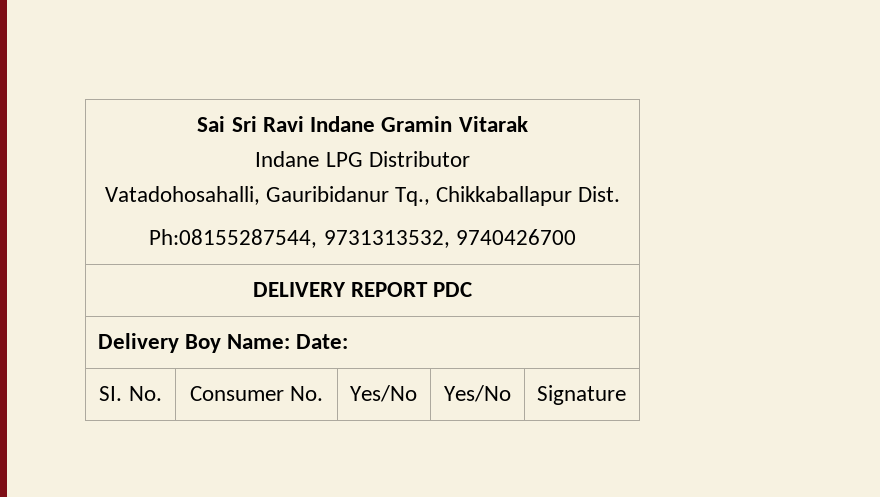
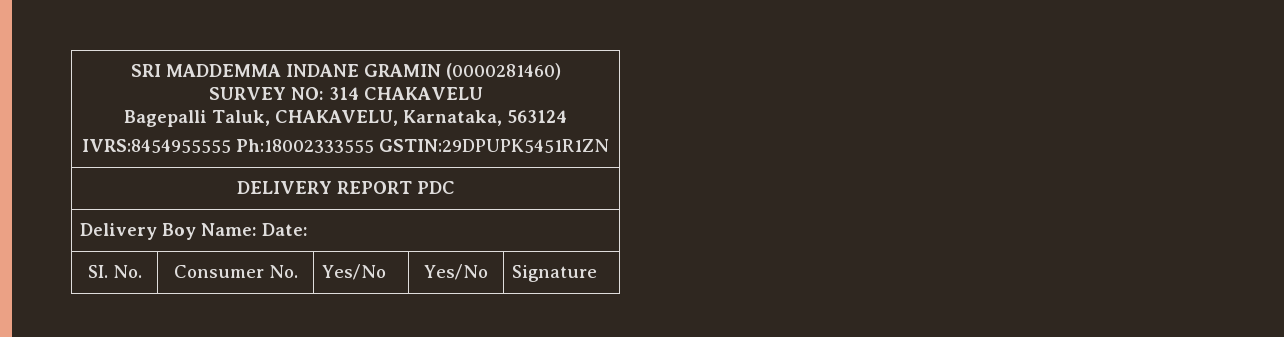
[197,116,528,132] [255,151,470,167] [104,186,621,206] [149,229,576,248] Sai Sri Ravi Indane Gramin Vitarak // Indane LPG Distributor // Vatadohosahalli, Gauribidanur Tq., Chikkaballapur Dist. // Ph:08155287544, 9731313532, 9740426700 -> [130,63,561,80] [208,87,483,100] [123,110,568,127] [82,139,609,153] SRI MADDEMMA INDANE GRAMIN (0000281460) // SURVEY NO: 314 CHAKAVELU // Bagepalli Taluk, CHAKAVELU, Karnataka, 563124 // IVRS:8454955555 Ph:18002333555 GSTIN:29DPUPK5451R1ZN

